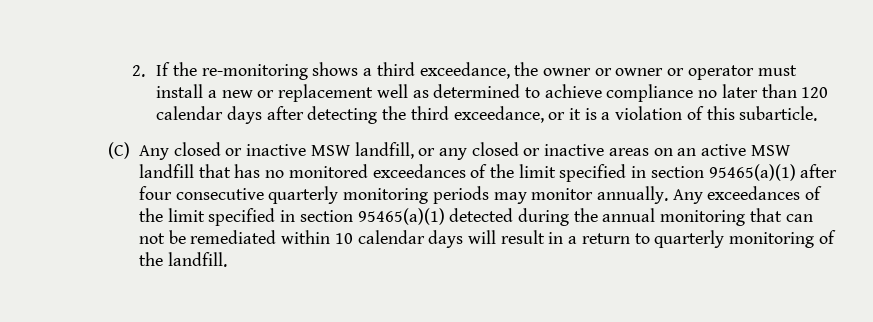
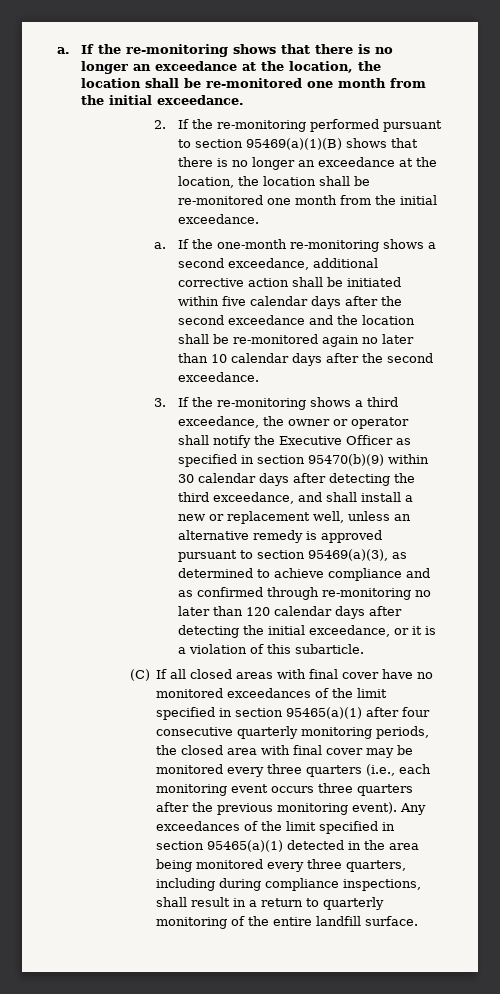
[132,65,146,77] 2. -> [57,44,394,57] [81,61,382,74] [81,78,427,88] [81,95,245,105] [154,119,443,132] [178,138,419,150] [178,157,438,170] [178,176,371,188] [178,195,438,205] [178,214,260,224] [154,239,437,252] [178,258,379,270] [178,277,402,287] [178,296,403,309] [178,315,416,325] [178,334,415,347] [178,353,434,366] [178,372,260,382] [154,398,167,407] a. If the re-monitoring shows that there is no longer an exceedance at the location, the location shall be re-monitored one month from the initial exceedance. // 2. If the re-monitoring performed pursuant to section 95469(a)(1)(B) shows that there is no longer an exceedance at the location, the location shall be re-monitored one month from the initial exceedance. // a. If the one-month re-monitoring shows a second exceedance, additional corrective action shall be initiated within five calendar days after the second exceedance and the location shall be re-monitored again no later than 10 calendar days after the second exceedance. // 3.
[615,65,797,80] owner or operator must -> [351,417,410,429] [178,435,412,448] [178,454,430,467] [178,473,416,486] [178,492,358,504] operator shall notify the Executive Officer as specified in section 95470(b)(9) within 30 calendar days after detecting the third exceedance, and shall
[376,84,408,98] well -> [313,511,412,523] [178,530,383,543] [178,549,389,562] well, unless an alternative remedy is approved pursuant to section 95469(a)(3),
(694, 93) none -> [406,568,431,578] [178,587,412,600] and as confirmed through re-monitoring
[410,106,449,120] third -> [268,625,306,635] initial
[138,142,791,160] [138,164,261,178] Any closed or inactive MSW landfill, or any closed or inactive areas on an active MSW landfill that has -> [156,669,414,679] If all closed areas with final cover have
[432,186,668,204] periods may monitor annually. -> [376,726,430,739] [156,745,414,758] [156,764,432,777] [156,783,414,796] [156,802,398,815] periods, the closed area with final cover may be monitored every three quarters (i.e., each monitoring event occurs three quarters after the previous monitoring event).
[517,208,813,226] [138,230,496,248] during the annual monitoring that can not be remediated within 10 calendar days will -> [348,840,420,850] [156,859,407,872] [156,878,422,891] [156,897,188,907] in the area being monitored every three quarters, including during compliance inspections, shall
[167,252,227,267] landfill. -> [273,916,419,926] entire landfill surface.

